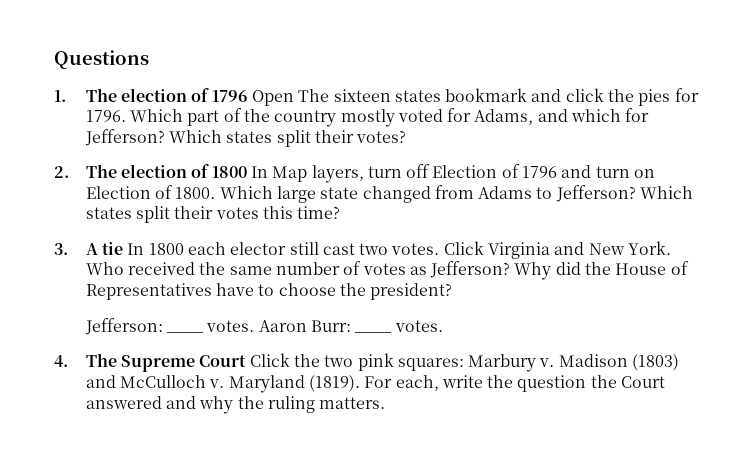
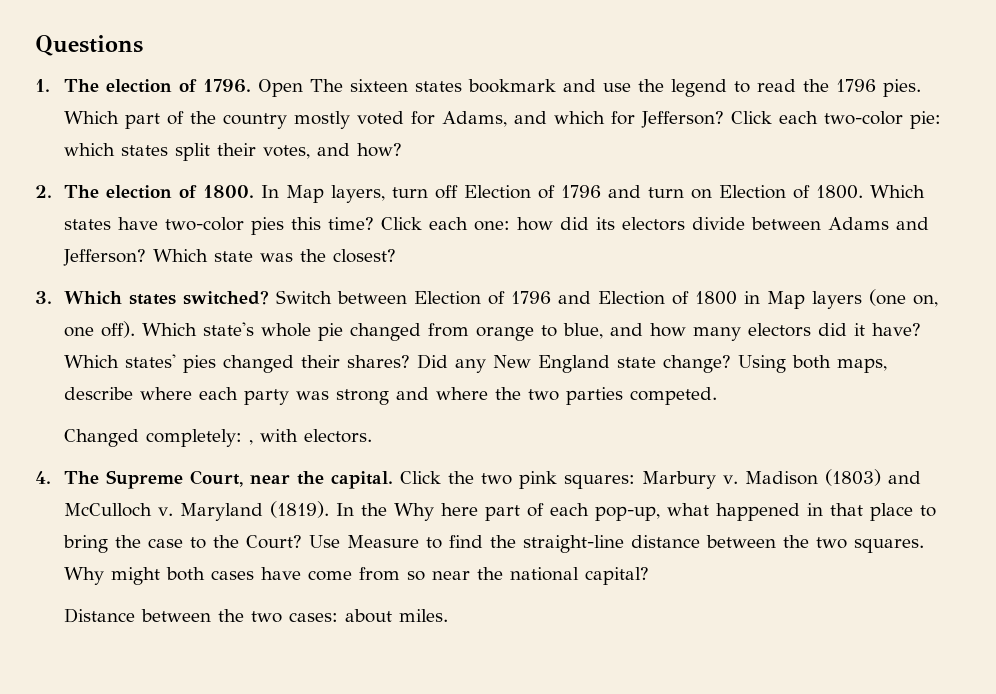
[211,90,248,102] 1796 -> [202,79,251,93] 1796.
[565,88,699,106] [85,110,126,122] click the pies for 1796. -> [602,79,921,97] use the legend to read the 1796 pies.
[168,130,407,147] Which states split their votes? -> [730,111,941,129] [63,143,402,161] Click each two-color pie: which states split their votes, and how?
[211,166,247,178] 1800 -> [202,185,254,198] 1800.
[276,185,694,203] [85,206,341,223] [54,241,672,259] [85,261,689,280] [85,283,453,300] [84,318,204,335] [206,320,351,332] [354,332,393,333] [394,320,443,332] large state changed from Adams to Jefferson? Which states split their votes this time? // 3. A tie In 1800 each elector still cast two votes. Click Virginia and New York. Who received the same number of votes as Jefferson? Why did the House of Representatives have to choose the president? // Jefferson: ____ votes. Aaron Burr: ____ votes. -> [63,217,929,235] [62,249,396,266] [35,289,938,309] [63,321,921,341] [63,354,887,373] [63,387,717,405] [63,429,372,447] states have two-color pies this time? Click each one: how did its electors divide between Adams and Jefferson? Which state was the closest? // 3. Which states switched? Switch between Election of 1796 and Election of 1800 in Map layers (one on, one off). Which state's whole pie changed from orange to blue, and how many electors did it have? Which states' pies changed their shares? Did any New England state change? Using both maps, describe where each party was strong and where the two parties competed. // Changed completely: , with electors.
[199,355,247,367] Court -> [189,470,393,489] Court, near the capital.
[364,375,666,392] [85,396,386,414] For each, write the question the Court answered and why the ruling matters. -> [335,503,936,521] [62,535,924,553] [63,567,649,585] [63,608,448,623] In the Why here part of each pop-up, what happened in that place to bring the case to the Court? Use Measure to find the straight-line distance between the two squares. Why might both cases have come from so near the national capital? // Distance between the two cases: about miles.

